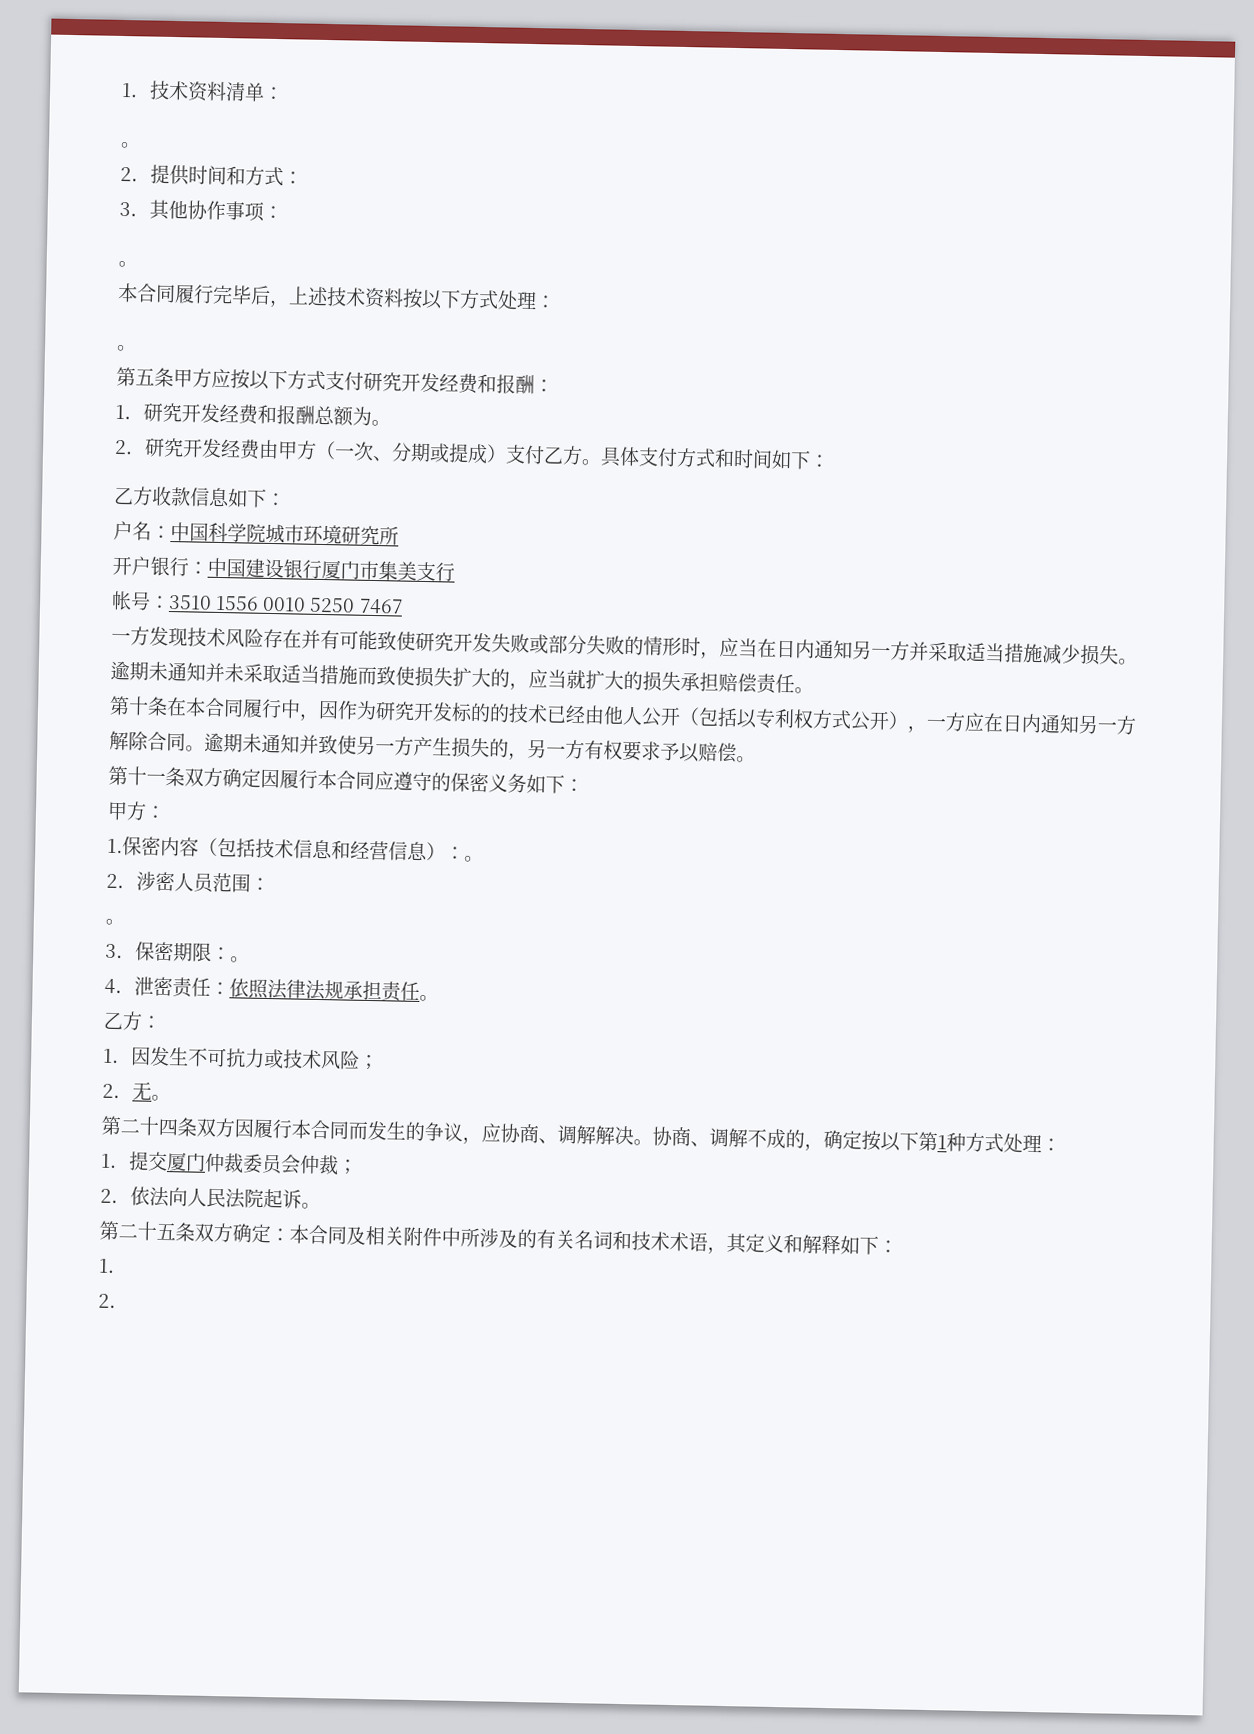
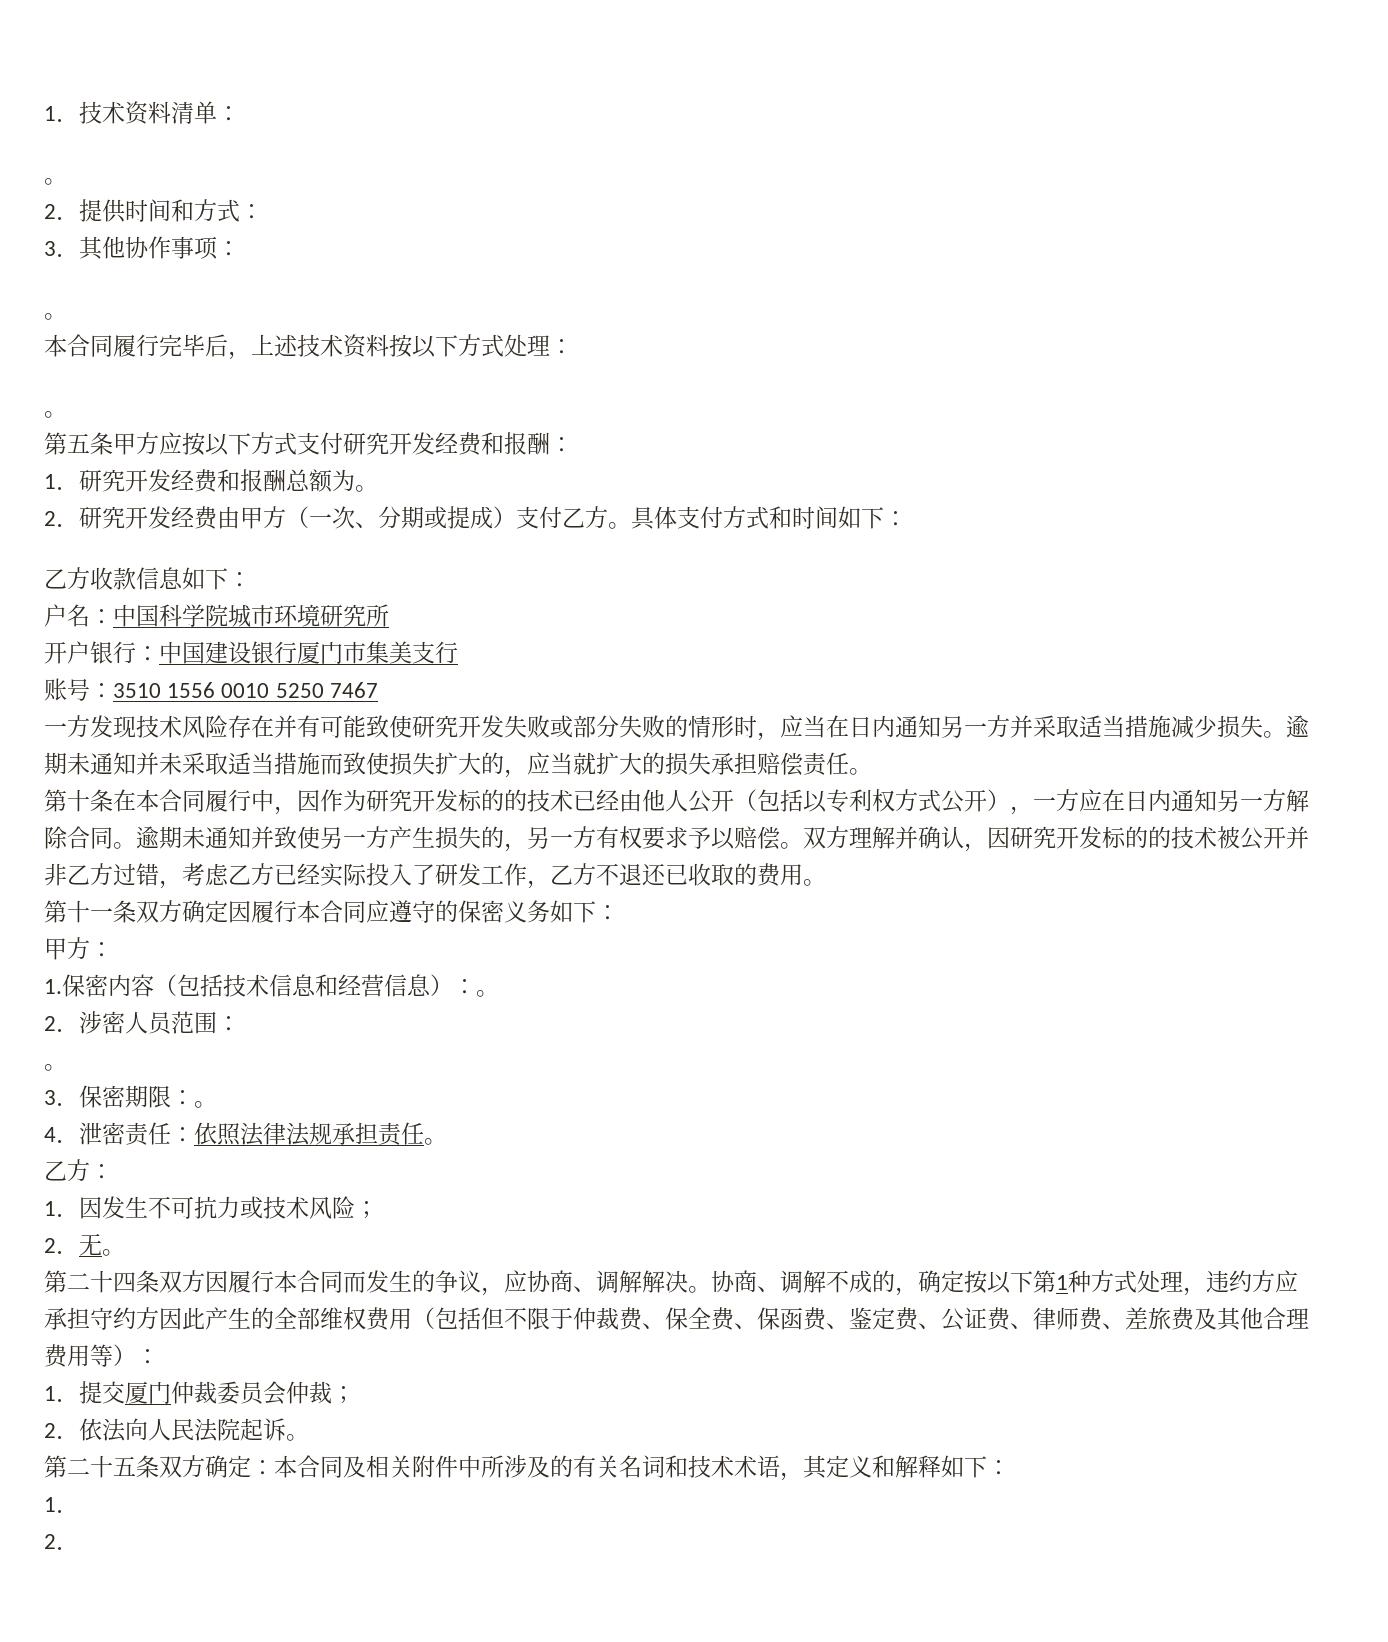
[111,590,132,611] 帐 -> [44,678,67,701] 账
(756, 759) none -> [803,826,1309,852] [44,863,826,889] 双方理解并确认，因研究开发标的的技术被公开并非乙方过错，考虑乙方已经实际投入了研发工作，乙方不退还已收取的费用。
(1042, 1143) none -> [1183,1270,1298,1296] [44,1307,1309,1331] [44,1344,136,1368] ，违约方应承担守约方因此产生的全部维权费用（包括但不限于仲裁费、保全费、保函费、鉴定费、公证费、律师费、差旅费及其他合理费用等）

